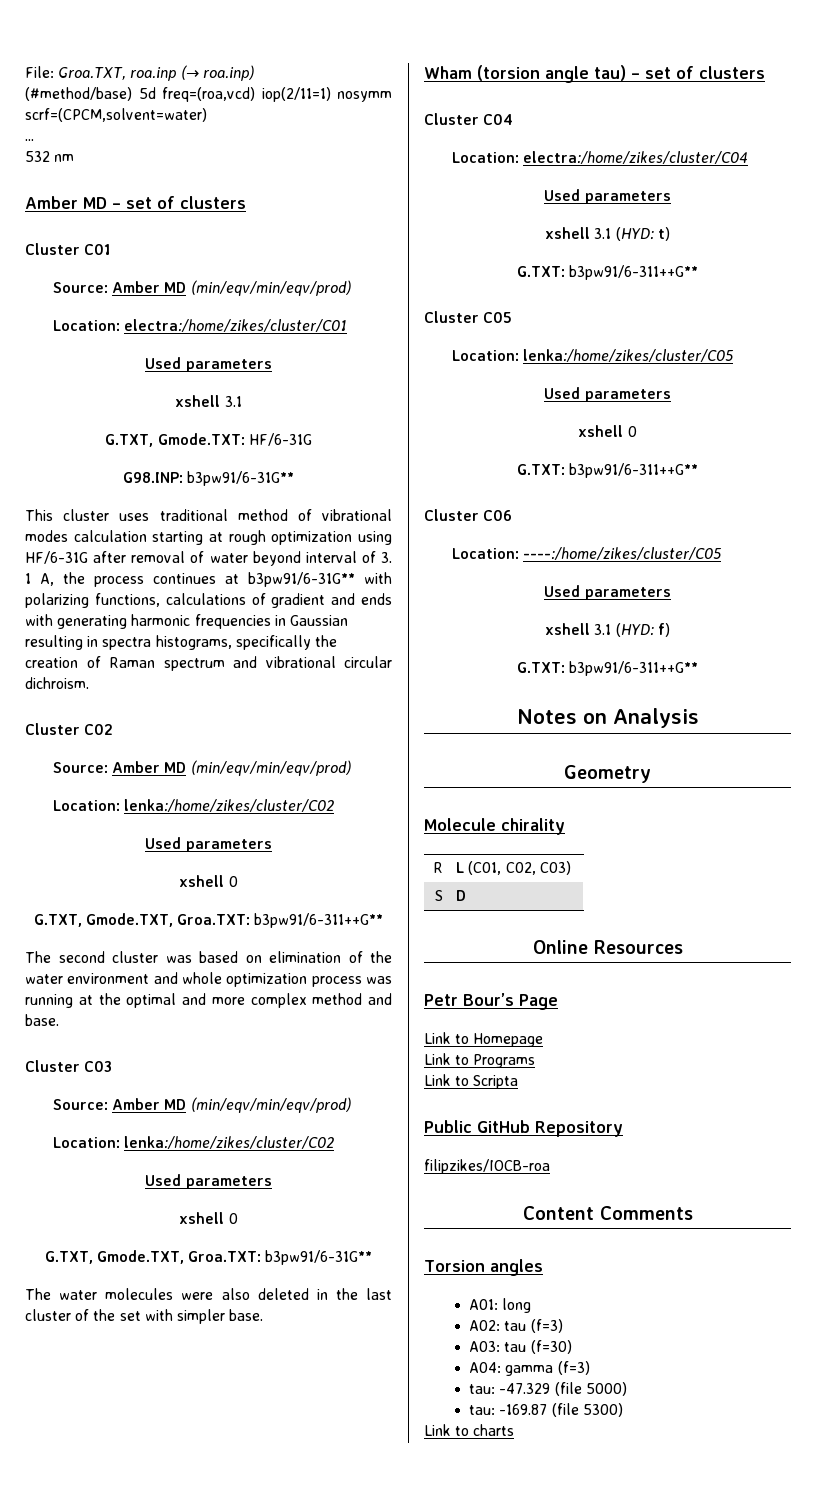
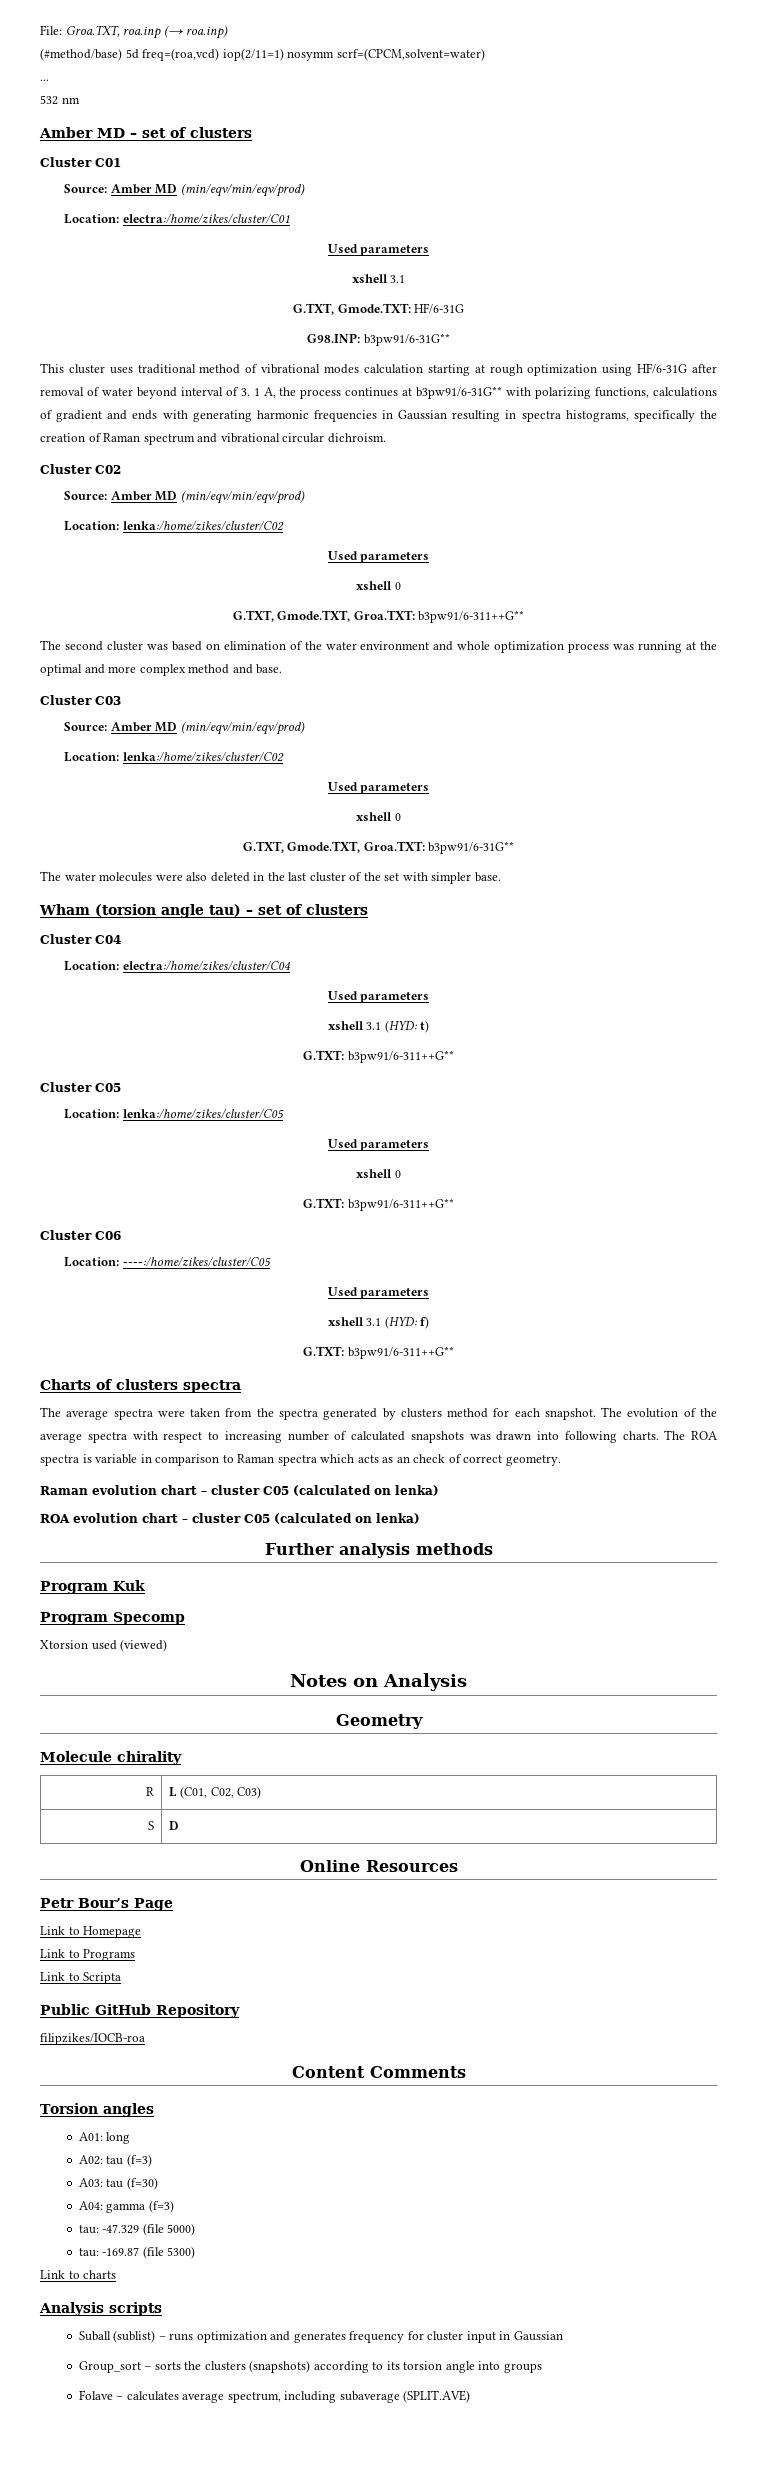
(699, 668) none -> [40,1379,241,1393] [40,1407,718,1420] [40,1430,717,1443] [40,1454,561,1466] [40,1485,439,1496] [40,1513,420,1524] [264,1543,493,1558] [40,1580,145,1594] [40,1612,185,1625] [40,1639,168,1652] // Charts of clusters spectra // The average spectra were taken from the spectra generated by clusters method for each snapshot. The evolution of the average spectra with respect to increasing number of calculated snapshots was drawn into following charts. The ROA spectra is variable in comparison to Raman spectra which acts as an check of correct geometry. // Raman evolution chart – cluster C05 (calculated on lenka) // ROA evolution chart – cluster C05 (calculated on lenka) // Further analysis methods // Program Kuk // Program Specomp // Xtorsion used (viewed)
(515, 1430) none -> [39,2302,162,2316] [78,2330,563,2343] [78,2360,542,2373] [78,2390,471,2403] // Analysis scripts // Suball (sublist) – runs optimization and generates frequency for cluster input in Gaussian // Group_sort – sorts the clusters (snapshots) according to its torsion angle into groups // Folave – calculates average spectrum, including subaverage (SPLIT.AVE)

